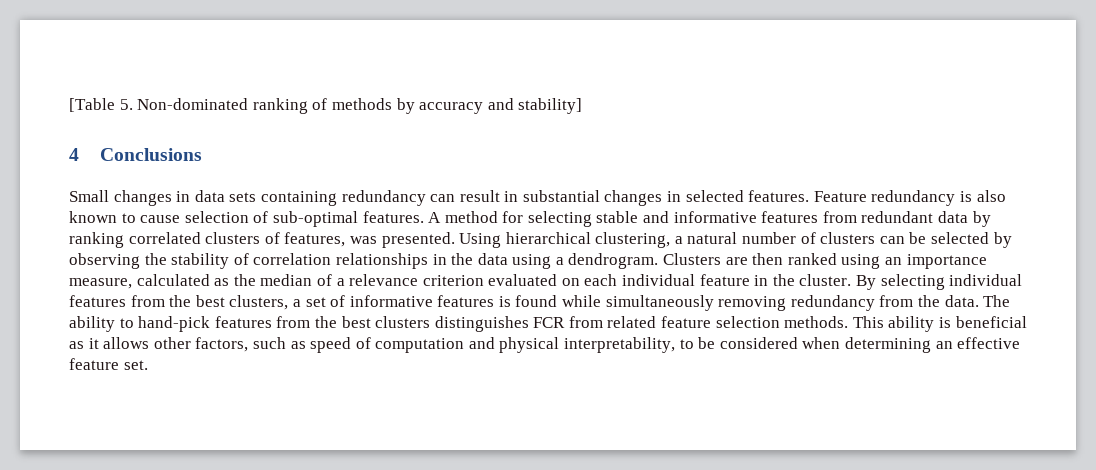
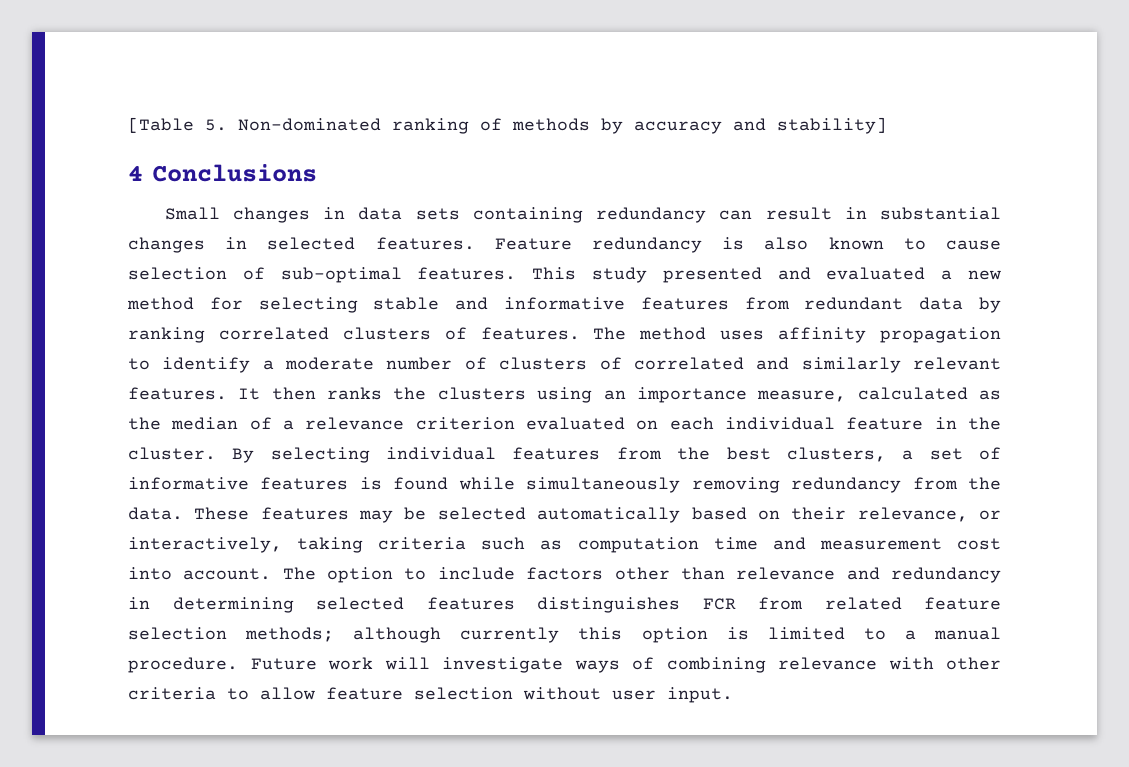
[428,212,442,223] A -> [532,267,1001,283] This study presented and evaluated a new
[284,232,1012,248] [69,253,837,269] features, was presented. Using hierarchical clustering, a natural number of clusters can be selected by observing the stability of correlation relationships in the data using a dendrogram. Clusters are then ranked -> [480,327,1002,343] [128,357,1002,373] [128,387,526,400] features. The method uses affinity propagation to identify a moderate number of clusters of correlated and similarly relevant features. It then ranks the clusters
[983,295,1011,307] [69,316,431,332] The ability to hand-pick features from the best clusters -> [194,507,1002,523] [128,537,1001,553] [128,567,1002,583] [128,597,515,613] These features may be selected automatically based on their relevance, or interactively, taking criteria such as computation time and measurement cost into account. The option to include factors other than relevance and redundancy in determining selected features
[784,316,1027,332] [69,337,1021,353] [69,358,148,370] methods. This ability is beneficial as it allows other factors, such as speed of computation and physical interpretability, to be considered when determining an effective feature set. -> [245,627,1002,643] [128,657,1001,673] [128,687,733,703] methods; although currently this option is limited to a manual procedure. Future work will investigate ways of combining relevance with other criteria to allow feature selection without user input.

